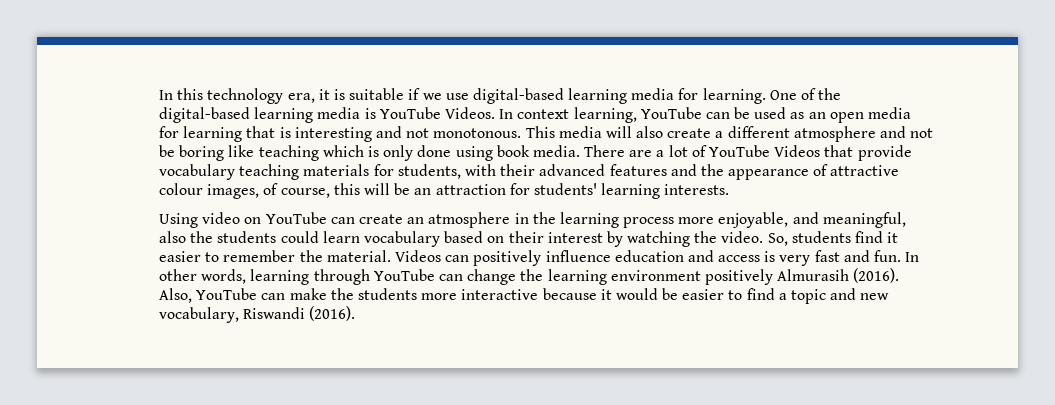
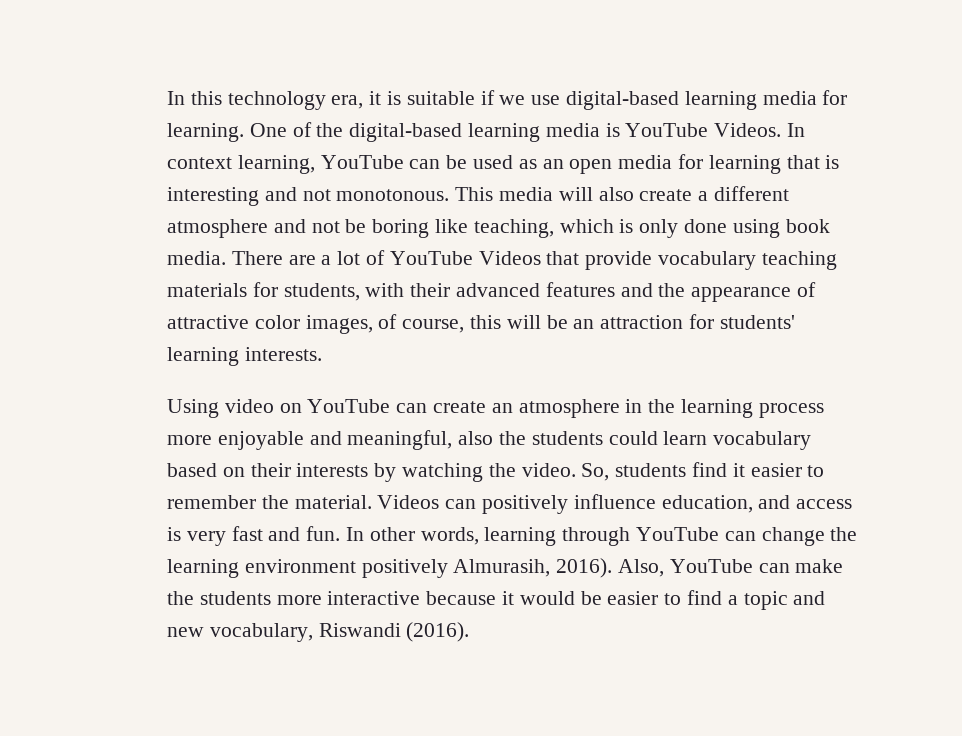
[258,145,319,161] teaching -> [473,219,554,238] teaching,
[159,183,204,195] colour -> [254,315,300,329] color
[718,212,789,228] enjoyable, -> [217,431,304,450] enjoyable
[547,232,603,243] interest -> [296,463,369,477] interests
[614,250,684,262] education -> [661,495,753,513] education,
[777,268,900,283] Almurasih (2016). -> [453,558,613,578] Almurasih, 2016).

